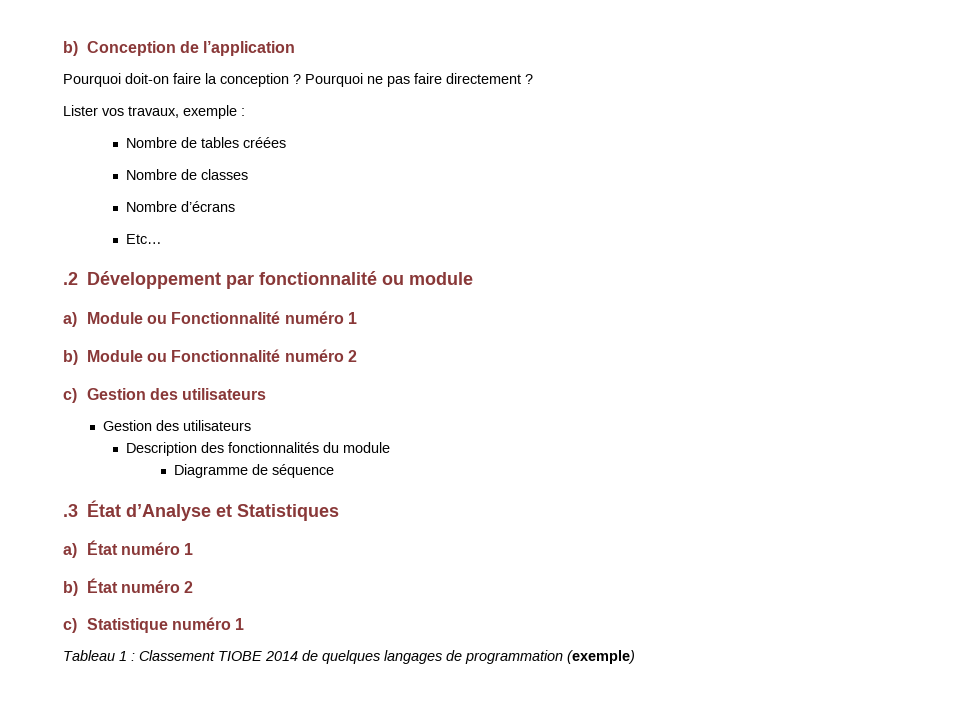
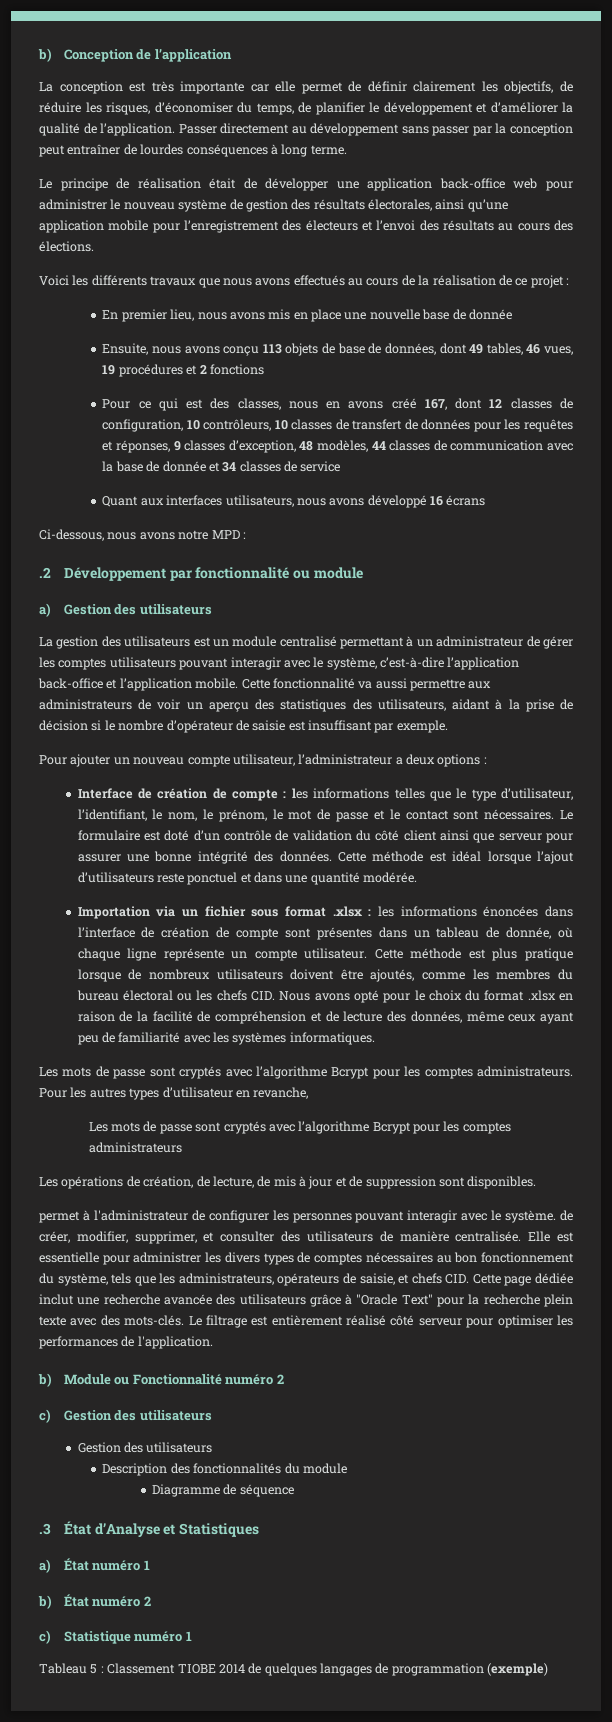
[63,73,533,87] [63,105,245,119] [126,137,287,148] [126,169,249,180] [126,201,236,212] [126,234,163,244] Pourquoi doit-on faire la conception ? Pourquoi ne pas faire directement ? // Lister vos travaux, exemple : // Nombre de tables créées // Nombre de classes // Nombre d’écrans // Etc… -> [39,81,574,94] [39,102,573,115] [39,123,573,136] [39,144,347,157] [39,178,574,191] [39,199,508,212] [39,220,573,233] [39,241,94,252] [39,275,569,288] [102,309,512,322] [102,343,574,356] [102,364,264,377] [102,398,573,411] [102,419,573,432] [102,440,574,453] [102,461,341,472] [102,495,486,508] [39,529,246,541] La conception est très importante car elle permet de définir clairement les objectifs, de réduire les risques, d’économiser du temps, de planifier le développement et d’améliorer la qualité de l’application. Passer directement au développement sans passer par la conception peut entraîner de lourdes conséquences à long terme. // Le principe de réalisation était de développer une application back-office web pour administrer le nouveau système de gestion des résultats électorales, ainsi qu’une application mobile pour l’enregistrement des électeurs et l’envoi des résultats au cours des élections. // Voici les différents travaux que nous avons effectués au cours de la réalisation de ce projet : // En premier lieu, nous avons mis en place une nouvelle base de donnée // Ensuite, nous avons conçu 113 objets de base de données, dont 49 tables, 46 vues, 19 procédures et 2 fonctions // Pour ce qui est des classes, nous en avons créé 167, dont 12 classes de configuration, 10 contrôleurs, 10 classes de transfert de données pour les requêtes et réponses, 9 classes d’exception, 48 modèles, 44 classes de communication avec la base de donnée et 34 classes de service // Quant aux interfaces utilisateurs, nous avons développé 16 écrans // Ci-dessous, nous avons notre MPD :
[86,311,358,324] Module ou Fonctionnalité numéro 1 -> [63,604,212,615] [39,636,573,649] [39,657,520,670] [38,678,492,691] [39,699,573,712] [39,720,448,733] [39,754,487,767] [77,788,574,801] [77,809,574,822] [77,830,574,843] [77,851,574,864] [77,872,418,885] [77,906,573,919] [77,927,574,940] [77,948,574,961] [77,969,574,982] [76,990,574,1003] [77,1011,574,1024] [77,1032,375,1045] [39,1066,573,1079] [39,1087,309,1100] [88,1121,511,1134] [88,1142,182,1153] [39,1176,537,1189] [39,1210,573,1223] [39,1231,574,1244] [39,1252,574,1265] [39,1273,573,1286] [39,1294,574,1307] [39,1315,573,1328] [39,1336,213,1349] Gestion des utilisateurs // La gestion des utilisateurs est un module centralisé permettant à un administrateur de gérer les comptes utilisateurs pouvant interagir avec le système, c’est-à-dire l’application back-office et l’application mobile. Cette fonctionnalité va aussi permettre aux administrateurs de voir un aperçu des statistiques des utilisateurs, aidant à la prise de décision si le nombre d’opérateur de saisie est insuffisant par exemple. // Pour ajouter un nouveau compte utilisateur, l’administrateur a deux options : // Interface de création de compte : les informations telles que le type d’utilisateur, l’identifiant, le nom, le prénom, le mot de passe et le contact sont nécessaires. Le formulaire est doté d’un contrôle de validation du côté client ainsi que serveur pour assurer une bonne intégrité des données. Cette méthode est idéal lorsque l’ajout d’utilisateurs reste ponctuel et dans une quantité modérée. // Importation via un fichier sous format .xlsx : les informations énoncées dans l’interface de création de compte sont présentes dans un tableau de donnée, où chaque ligne représente un compte utilisateur. Cette méthode est plus pratique lorsque de nombreux utilisateurs doivent être ajoutés, comme les membres du bureau électoral ou les chefs CID. Nous avons opté pour le choix du format .xlsx en raison de la facilité de compréhension et de lecture des données, même ceux ayant peu de familiarité avec les systèmes informatiques. // Les mots de passe sont cryptés avec l’algorithme Bcrypt pour les comptes administrateurs. Pour les autres types d’utilisateur en revanche, // Les mots de passe sont cryptés avec l’algorithme Bcrypt pour les comptes administrateurs // Les opérations de création, de lecture, de mis à jour et de suppression sont disponibles. // permet à l'administrateur de configurer les personnes pouvant interagir avec le système. de créer, modifier, supprimer, et consulter des utilisateurs de manière centralisée. Elle est essentielle pour administrer les divers types de comptes nécessaires au bon fonctionnement du système, tels que les administrateurs, opérateurs de saisie, et chefs CID. Cette page dédiée inclut une recherche avancée des utilisateurs grâce à "Oracle Text" pour la recherche plein texte avec des mots-clés. Le filtrage est entièrement réalisé côté serveur pour optimiser les performances de l'application.
[119,651,127,661] 1 -> [90,1664,98,1674] 5

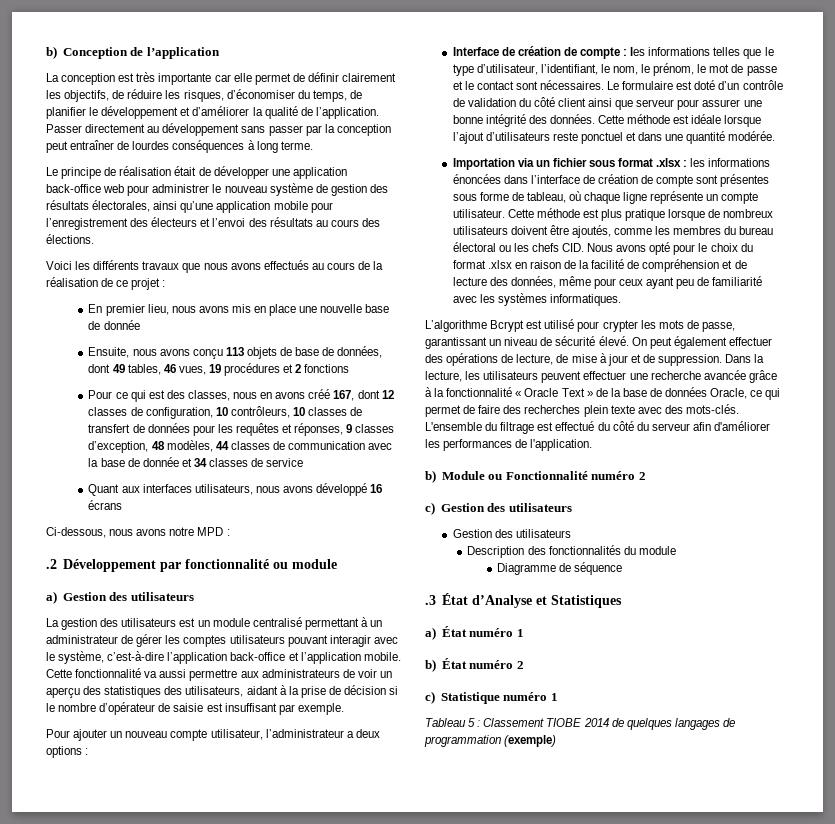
[452,851,482,862] idéal -> [691,114,722,124] idéale
[378,927,552,939] dans un tableau de donnée, -> [452,192,566,203] sous forme de tableau,
(504, 1016) none -> [593,278,616,289] pour
[39,1066,573,1079] [39,1087,309,1100] [88,1121,511,1134] [88,1142,182,1153] [39,1176,194,1189] Les mots de passe sont cryptés avec l’algorithme Bcrypt pour les comptes administrateurs. Pour les autres types d’utilisateur en revanche, // Les mots de passe sont cryptés avec l’algorithme Bcrypt pour les comptes administrateurs // Les opérations de création, -> [425,319,735,332] [425,336,772,349] [425,353,499,366] L’algorithme Bcrypt est utilisé pour crypter les mots de passe, garantissant un niveau de sécurité élevé. On peut également effectuer des opérations
[273,1176,296,1187] mis -> [571,354,597,363] mise
[365,1176,537,1189] [39,1210,573,1223] [39,1231,574,1244] [39,1252,574,1265] [39,1273,573,1286] [39,1294,540,1307] suppression sont disponibles. // permet à l'administrateur de configurer les personnes pouvant interagir avec le système. de créer, modifier, supprimer, et consulter des utilisateurs de manière centralisée. Elle est essentielle pour administrer les divers types de comptes nécessaires au bon fonctionnement du système, tels que les administrateurs, opérateurs de saisie, et chefs CID. Cette page dédiée inclut une recherche avancée des utilisateurs grâce à "Oracle Text" pour la recherche -> [658,354,765,366] [425,370,777,383] [425,387,781,400] [425,405,581,417] suppression. Dans la lecture, les utilisateurs peuvent effectuer une recherche avancée grâce à la fonctionnalité « Oracle Text » de la base de données Oracle, ce qui permet de faire des recherches
[188,1315,553,1328] Le filtrage est entièrement réalisé côté serveur pour optimiser -> [425,421,771,434] L'ensemble du filtrage est effectué du côté du serveur afin d'améliorer

